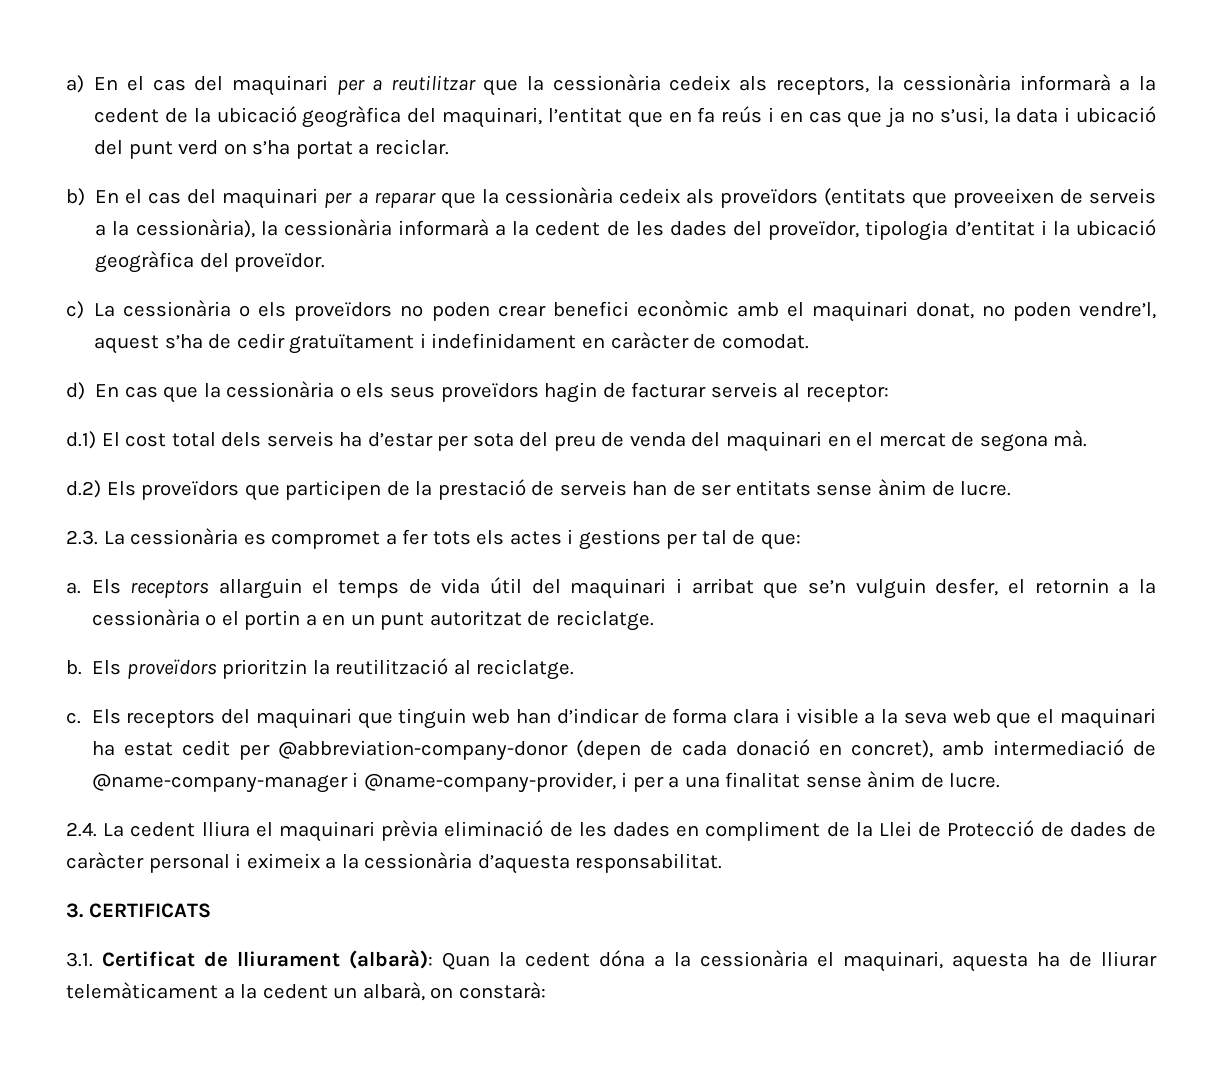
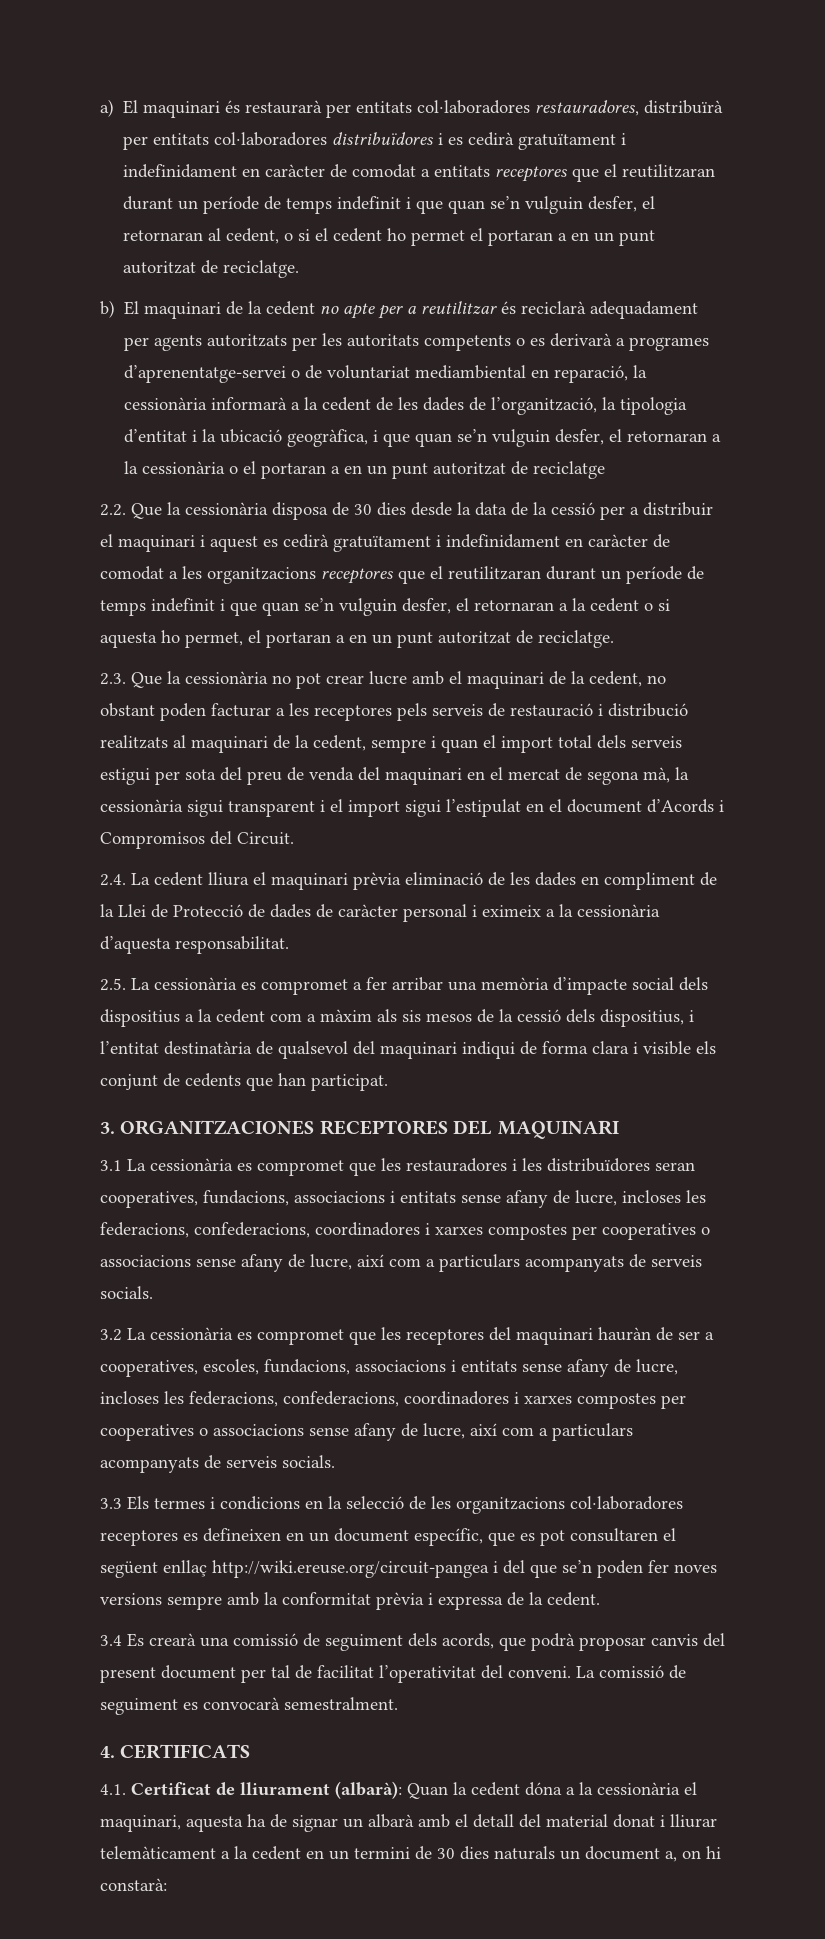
[94,74,1157,96] [94,106,1156,128] [94,139,449,159] [66,187,1156,209] [95,219,255,238] En el cas del maquinari per a reutilitzar que la cessionària cedeix als receptors, la cessionària informarà a la cedent de la ubicació geogràfica del maquinari, l’entitat que en fa reús i en cas que ja no s’usi, la data i ubicació del punt verd on s’ha portat a reciclar. // b) En el cas del maquinari per a reparar que la cessionària cedeix als proveïdors (entitats que proveeixen de serveis a la cessionària), -> [123,100,724,118] [123,132,627,150] [123,164,716,182] [123,196,656,214] [123,228,656,246] [123,260,300,278] [100,300,699,319] [124,333,710,351] [124,365,629,383] El maquinari és restaurarà per entitats col·laboradores restauradores, distribuïrà per entitats col·laboradores distribuïdores i es cedirà gratuïtament i indefinidament en caràcter de comodat a entitats receptores que el reutilitzaran durant un període de temps indefinit i que quan se’n vulguin desfer, el retornaran al cedent, o si el cedent ho permet el portaran a en un punt autoritzat de reciclatge. // b) El maquinari de la cedent no apte per a reutilitzar és reciclarà adequadament per agents autoritzats per les autoritats competents o es derivarà a programes d’aprenentatge-servei o de voluntariat mediambiental en reparació,
[733,221,860,240] del proveïdor, -> [469,397,617,415] de l’organització, la
[95,251,326,273] [66,300,1156,322] [94,332,809,354] [66,381,889,403] [66,431,167,449] geogràfica del proveïdor. // c) La cessionària o els proveïdors no poden crear benefici econòmic amb el maquinari donat, no poden vendre’l, aquest s’ha de cedir gratuïtament i indefinidament en caràcter de comodat. // d) En cas que la cessionària o els seus proveïdors hagin de facturar serveis al receptor: // d.1) El cost -> [287,429,722,447] [124,461,606,479] [100,502,713,520] [100,534,670,552] [100,566,704,584] [100,598,670,616] [100,630,614,648] [100,671,666,689] [100,703,688,721] [100,735,553,753] geogràfica, i que quan se’n vulguin desfer, el retornaran a la cessionària o el portaran a en un punt autoritzat de reciclatge // 2.2. Que la cessionària disposa de 30 dies desde la data de la cessió per a distribuir el maquinari i aquest es cedirà gratuïtament i indefinidament en caràcter de comodat a les organitzacions receptores que el reutilitzaran durant un període de temps indefinit i que quan se’n vulguin desfer, el retornaran a la cedent o si aquesta ho permet, el portaran a en un punt autoritzat de reciclatge. // 2.3. Que la cessionària no pot crear lucre amb el maquinari de la cedent, no obstant poden facturar a les receptores pels serveis de restauració i distribució realitzats al maquinari de la cedent, sempre i quan el import
[339,432,433,447] ha d’estar -> [100,768,150,785] estigui
[1053,430,1088,447] [66,479,1012,501] [66,528,802,550] [66,577,1157,599] [91,609,654,631] [66,658,575,680] [66,708,1157,729] [91,739,1156,761] [91,771,1001,793] mà. // d.2) Els proveïdors que participen de la prestació de serveis han de ser entitats sense ànim de lucre. // 2.3. La cessionària es compromet a fer tots els actes i gestions per tal de que: // a. Els receptors allarguin el temps de vida útil del maquinari i arribat que se’n vulguin desfer, el retornin a la cessionària o el portin a en un punt autoritzat de reciclatge. // b. Els proveïdors prioritzin la reutilització al reciclatge. // c. Els receptors del maquinari que tinguin web han d’indicar de forma clara i visible a la seva web que el maquinari ha estat cedit per @abbreviation-company-donor (depen de cada donació en concret), amb intermediació de @name-company-manager i @name-company-provider, i per a una finalitat sense ànim de lucre. -> [643,767,689,783] [100,799,724,817] [100,831,294,849] mà, la cessionària sigui transparent i el import sigui l’estipulat en el document d’Acords i Compromisos del Circuit.
[66,903,83,918] 3. -> [100,977,708,995] [100,1009,694,1027] [100,1041,716,1059] [100,1073,388,1091] [100,1120,619,1139] [100,1158,695,1176] [100,1190,706,1208] [100,1222,710,1240] [100,1254,702,1272] [100,1286,153,1299] [100,1327,714,1345] [100,1359,678,1377] [100,1391,686,1409] [100,1423,633,1441] [100,1455,335,1473] [100,1496,683,1514] [100,1528,676,1546] [100,1560,717,1578] [100,1592,600,1610] [100,1633,725,1651] [100,1665,686,1683] [100,1697,398,1715] [100,1746,115,1758] 2.5. La cessionària es compromet a fer arribar una memòria d’impacte social dels dispositius a la cedent com a màxim als sis mesos de la cessió dels dispositius, i l’entitat destinatària de qualsevol del maquinari indiqui de forma clara i visible els conjunt de cedents que han participat. // 3. ORGANITZACIONES RECEPTORES DEL MAQUINARI // 3.1 La cessionària es compromet que les restauradores i les distribuïdores seran cooperatives, fundacions, associacions i entitats sense afany de lucre, incloses les federacions, confederacions, coordinadores i xarxes compostes per cooperatives o associacions sense afany de lucre, així com a particulars acompanyats de serveis socials. // 3.2 La cessionària es compromet que les receptores del maquinari hauràn de ser a cooperatives, escoles, fundacions, associacions i entitats sense afany de lucre, incloses les federacions, confederacions, coordinadores i xarxes compostes per cooperatives o associacions sense afany de lucre, així com a particulars acompanyats de serveis socials. // 3.3 Els termes i condicions en la selecció de les organitzacions col·laboradores receptores es defineixen en un document específic, que es pot consultaren el següent enllaç http://wiki.ereuse.org/circuit-pangea i del que se’n poden fer noves versions sempre amb la conformitat prèvia i expressa de la cedent. // 3.4 Es crearà una comissió de seguiment dels acords, que podrà proposar canvis del present document per tal de facilitat l’operativitat del conveni. La comissió de seguiment es convocarà semestralment. // 4.
[66,952,93,967] 3.1. -> [100,1784,126,1795] 4.1.
(1092, 959) none -> [292,1814,665,1832] signar un albarà amb el detall del material donat i
[333,982,454,1001] un albarà, on -> [306,1846,721,1862] en un termini de 30 dies naturals un document a, on hi

